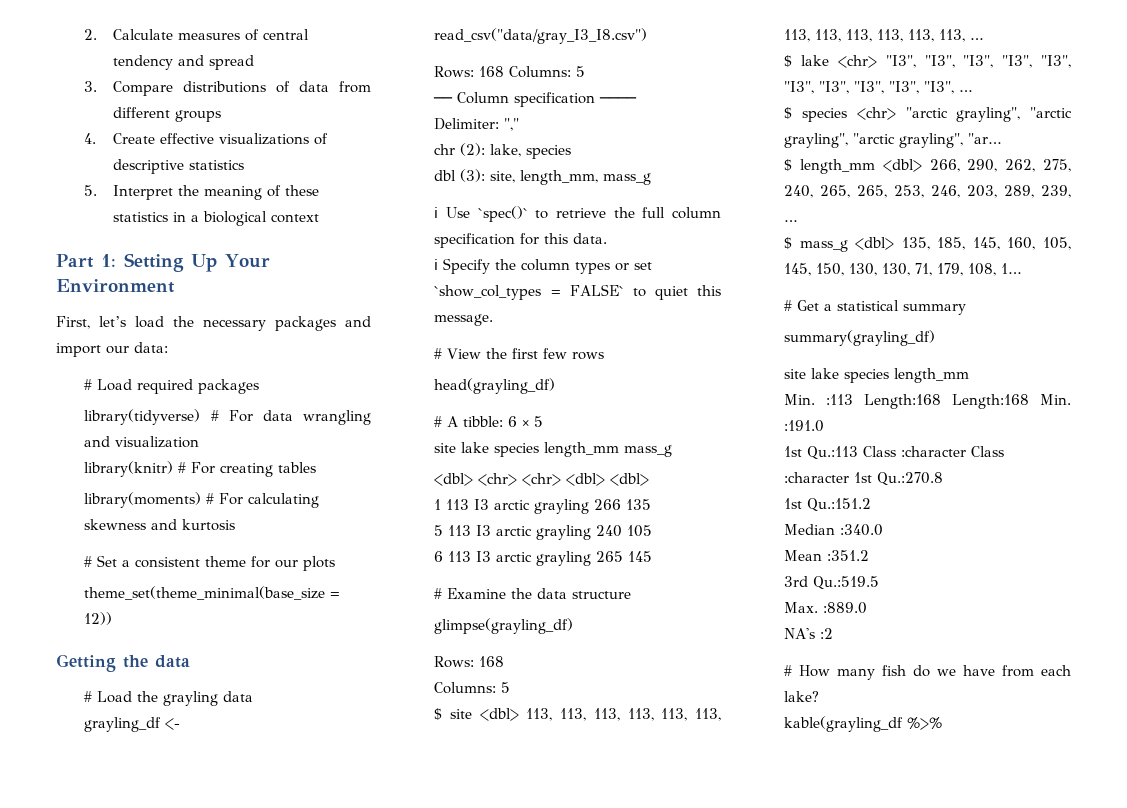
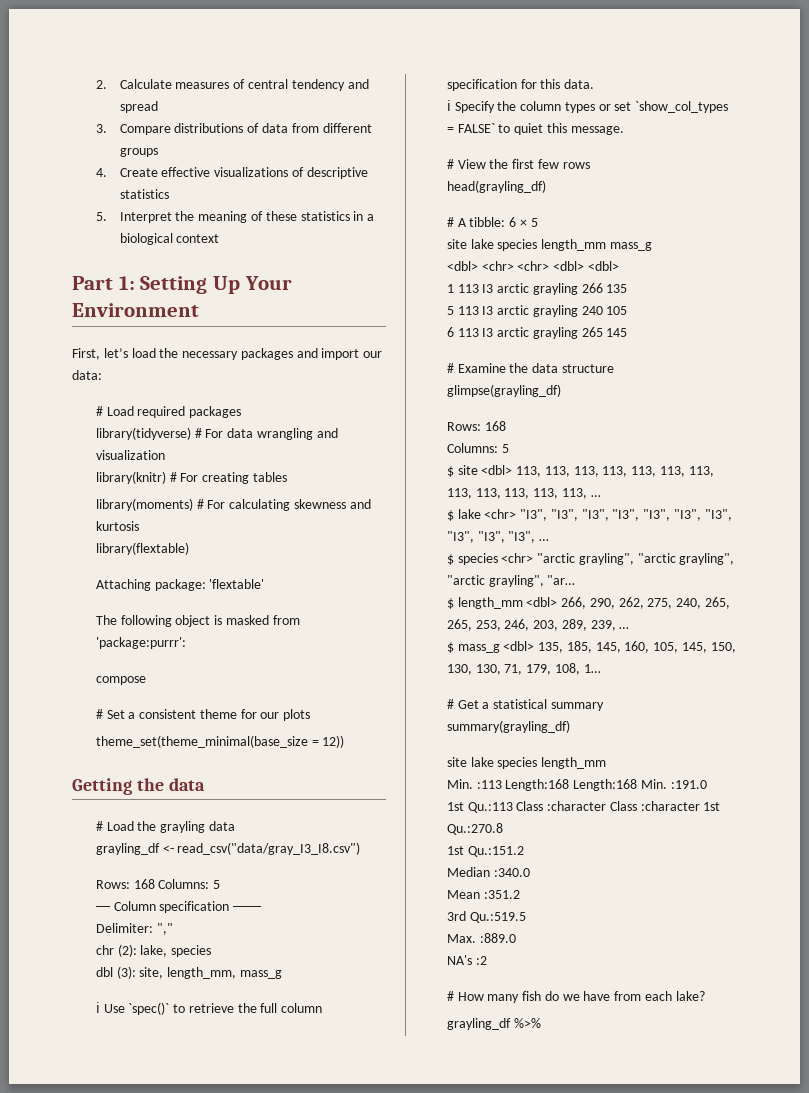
(236, 525) none -> [95,542,189,555] [95,579,265,591] [95,615,300,627] [95,637,186,649] [95,676,146,685] // library(flextable) // Attaching package: 'flextable' // The following object is masked from 'package:purrr': // compose
[784,716,904,732] kable(grayling_df -> [446,1018,511,1030] grayling_df

